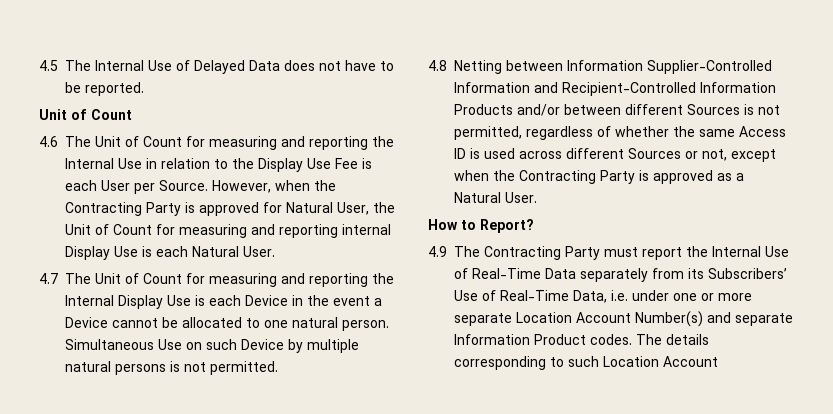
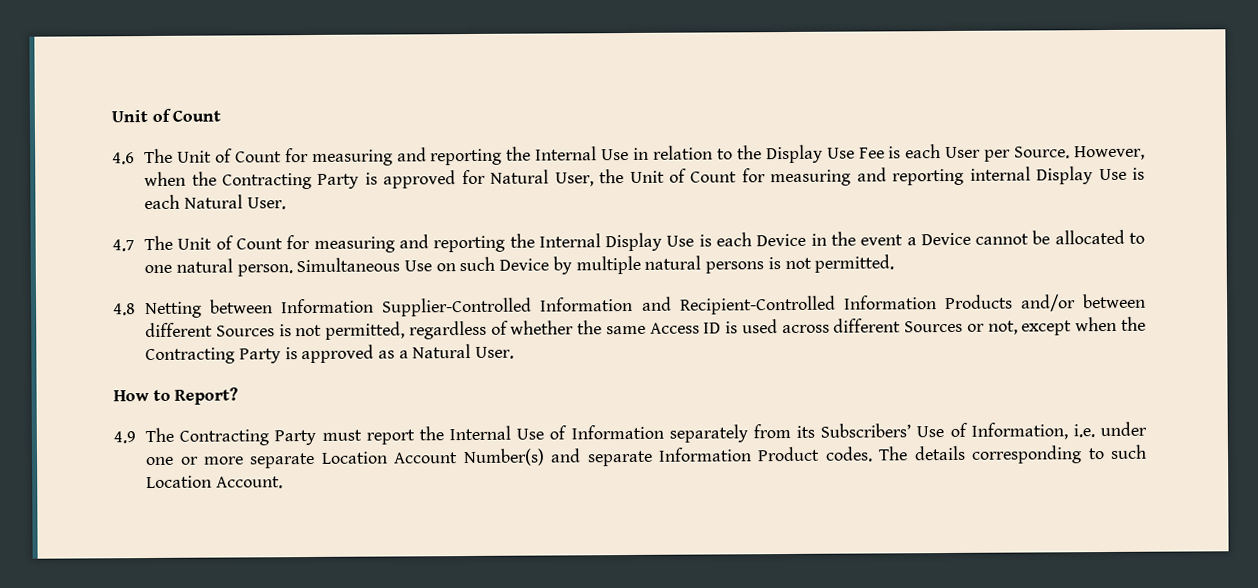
[39,60,394,74] [65,82,144,96] 4.5 The Internal Use of Delayed Data does not have to be reported. // -> (111, 116) none
[472,268,576,279] Real-Time Data -> [570,424,664,440] Information
[500,290,607,303] Real-Time Data, -> [970,422,1068,440] Information,
[663,356,718,367] Account -> [215,476,283,489] Account.

